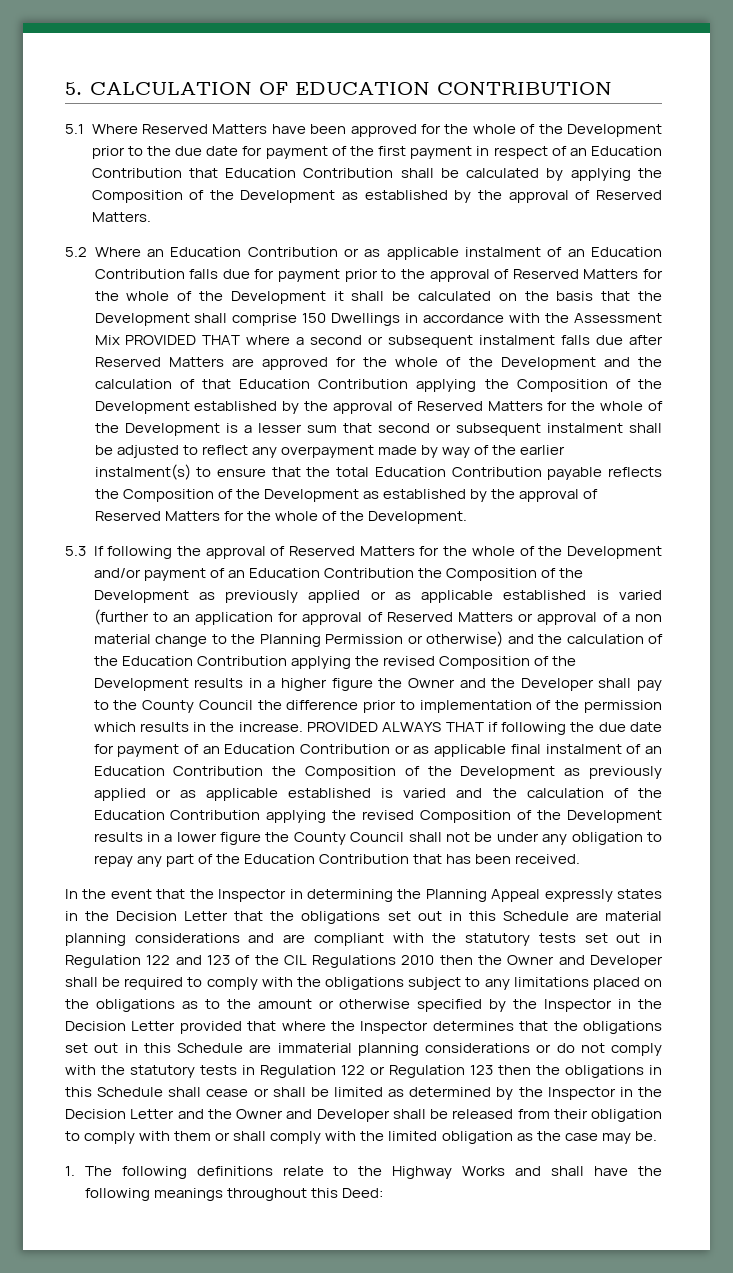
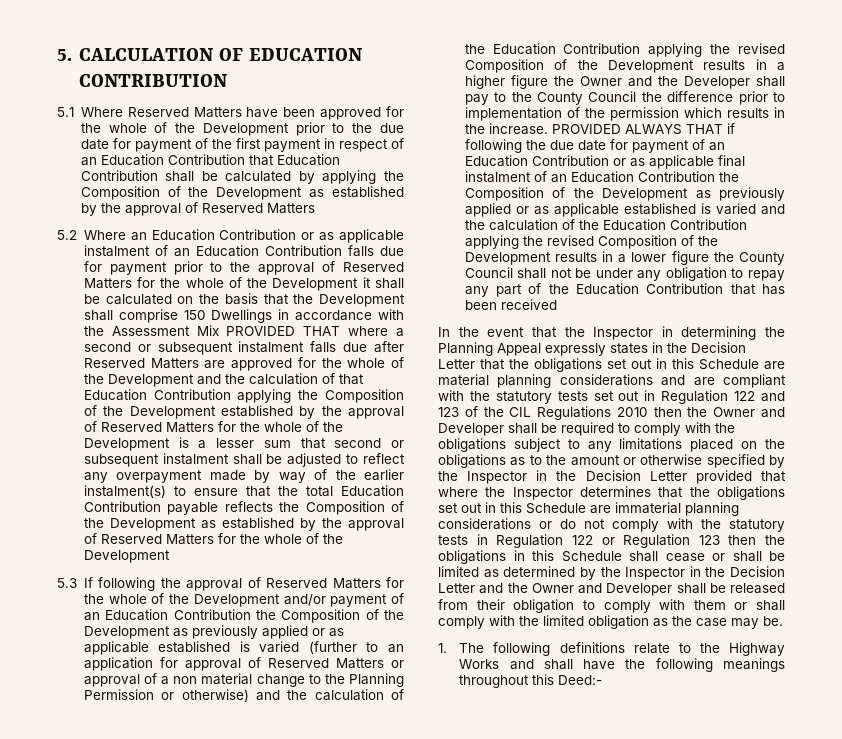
[91,212,151,222] Matters. -> [266,203,315,214] Matters
[367,511,467,524] Development. -> [83,550,170,563] Development
[515,854,581,864] received. -> [500,299,557,310] received
[341,1188,383,1198] Deed: -> [558,675,603,685] Deed:-

